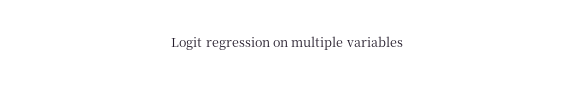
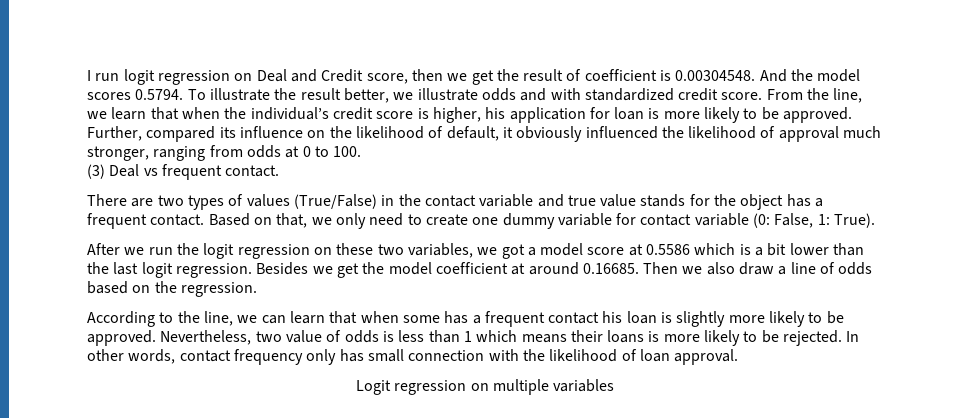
(171, 43) none -> [87,69,861,85] [87,88,863,103] [87,107,853,123] [87,126,882,142] [87,145,362,161] [87,164,280,180] [87,194,824,210] [87,213,876,229] [87,243,865,259] [87,262,873,278] [87,281,257,297] [87,311,844,327] [87,330,860,346] [87,349,739,365] I run logit regression on Deal and Credit score, then we get the result of coefficient is 0.00304548. And the model scores 0.5794. To illustrate the result better, we illustrate odds and with standardized credit score. From the line, we learn that when the individual’s credit score is higher, his application for loan is more likely to be approved. Further, compared its influence on the likelihood of default, it obviously influenced the likelihood of approval much stronger, ranging from odds at 0 to 100. // (3) Deal vs frequent contact. // There are two types of values (True/False) in the contact variable and true value stands for the object has a frequent contact. Based on that, we only need to create one dummy variable for contact variable (0: False, 1: True). // After we run the logit regression on these two variables, we got a model score at 0.5586 which is a bit lower than the last logit regression. Besides we get the model coefficient at around 0.16685. Then we also draw a line of odds based on the regression. // According to the line, we can learn that when some has a frequent contact his loan is slightly more likely to be approved. Nevertheless, two value of odds is less than 1 which means their loans is more likely to be rejected. In other words, contact frequency only has small connection with the likelihood of loan approval. //

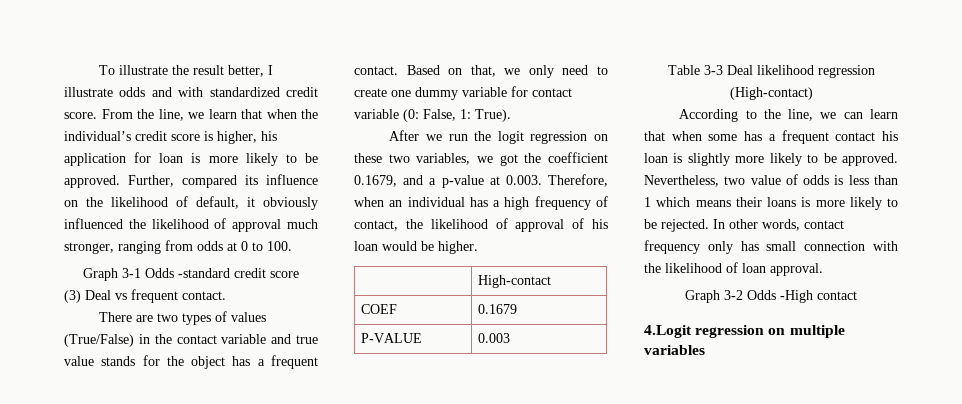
[87,69,861,85] [87,89,184,100] I run logit regression on Deal and Credit score, then we get the result of coefficient is 0.00304548. And the model scores 0.5794. -> (99, 70) none
[393,92,414,100] we -> [268,65,274,75] I
(362, 151) none -> [83,268,299,281] // Graph 3-1 Odds -standard credit score
[527,243,865,256] [87,262,873,278] [87,281,257,297] a model score at 0.5586 which is a bit lower than the last logit regression. Besides we get the model coefficient at around 0.16685. Then we also draw a line of odds based on the regression. -> [524,152,608,163] [354,174,608,188] [354,196,608,210] [354,218,608,232] [354,241,478,254] [477,275,551,288] [360,304,397,314] [477,304,517,314] [360,333,422,343] [477,333,510,343] [667,65,875,78] [729,87,813,100] the coefficient 0.1679, and a p-value at 0.003. Therefore, when an individual has a high frequency of contact, the likelihood of approval of his loan would be higher. // | High-contact // COEF | 0.1679 // P-VALUE | 0.003 // Table 3-3 Deal likelihood regression (High-contact)
[355,380,391,395] Logit -> [685,290,857,303] [644,325,692,338] Graph 3-2 Odds -High contact // 4.Logit

